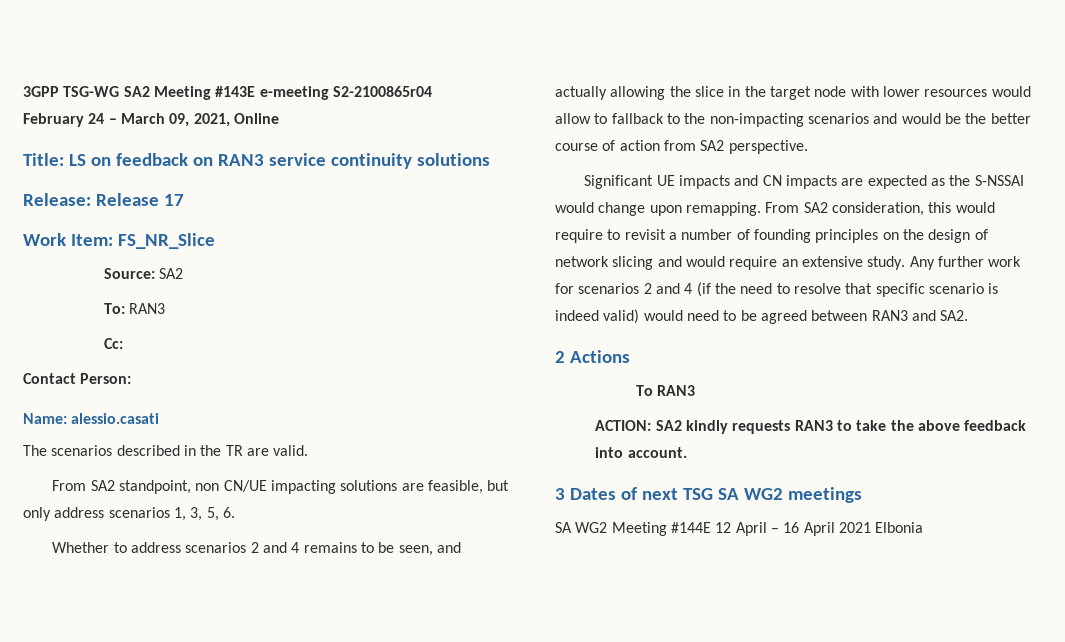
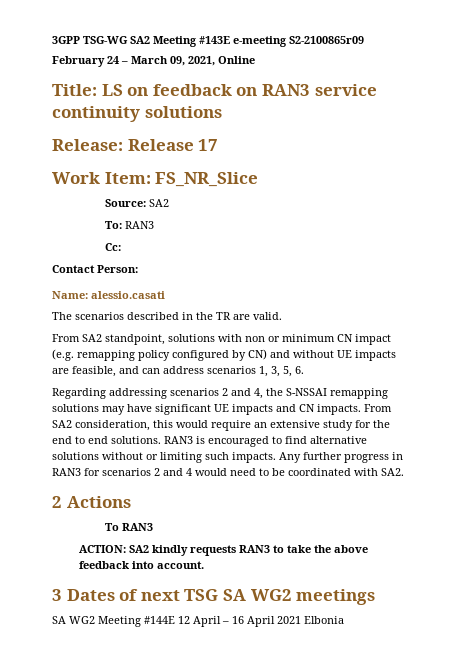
[332,86,432,97] S2-2100865r04 -> [289,36,364,44] S2-2100865r09
[195,480,510,494] [23,507,51,521] non CN/UE impacting solutions are feasible, but only -> [168,334,391,345] [52,349,396,361] [52,366,160,377] solutions with non or minimum CN impact (e.g. remapping policy configured by CN) and without UE impacts are feasible, and can
[52,542,461,556] [555,86,1031,100] [555,113,1031,127] [555,140,808,154] [584,175,1024,189] [555,202,761,216] Whether to address scenarios 2 and 4 remains to be seen, and actually allowing the slice in the target node with lower resources would allow to fallback to the non-impacting scenarios and would be the better course of action from SA2 perspective. // Significant UE impacts and CN impacts are expected as the S-NSSAI would change upon remapping. -> [52,388,388,399] [52,404,361,415] Regarding addressing scenarios 2 and 4, the S-NSSAI remapping solutions may have significant UE impacts and CN impacts.
[607,229,988,243] [555,256,1022,270] to revisit a number of founding principles on the design of network slicing and would require an extensive study. Any further work -> [254,420,390,431] [52,436,367,447] [52,452,403,463] [52,468,81,476] an extensive study for the end to end solutions. RAN3 is encouraged to find alternative solutions without or limiting such impacts. Any further progress in RAN3
[696,282,999,297] [555,309,936,324] (if the need to resolve that specific scenario is indeed valid) would need to be agreed between RAN3 and -> [195,468,378,476] would need to be coordinated with

